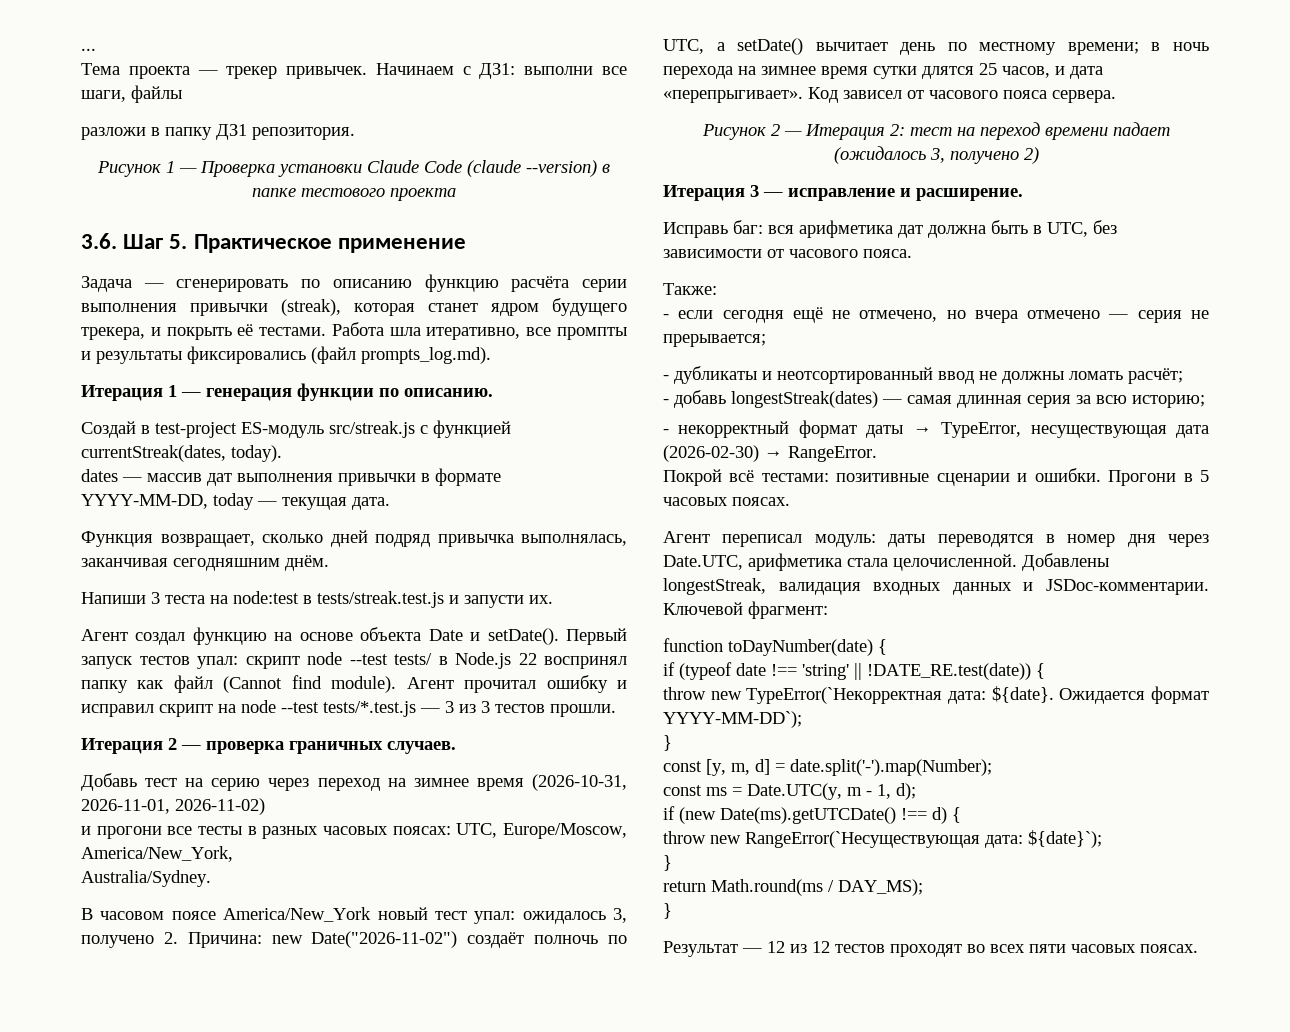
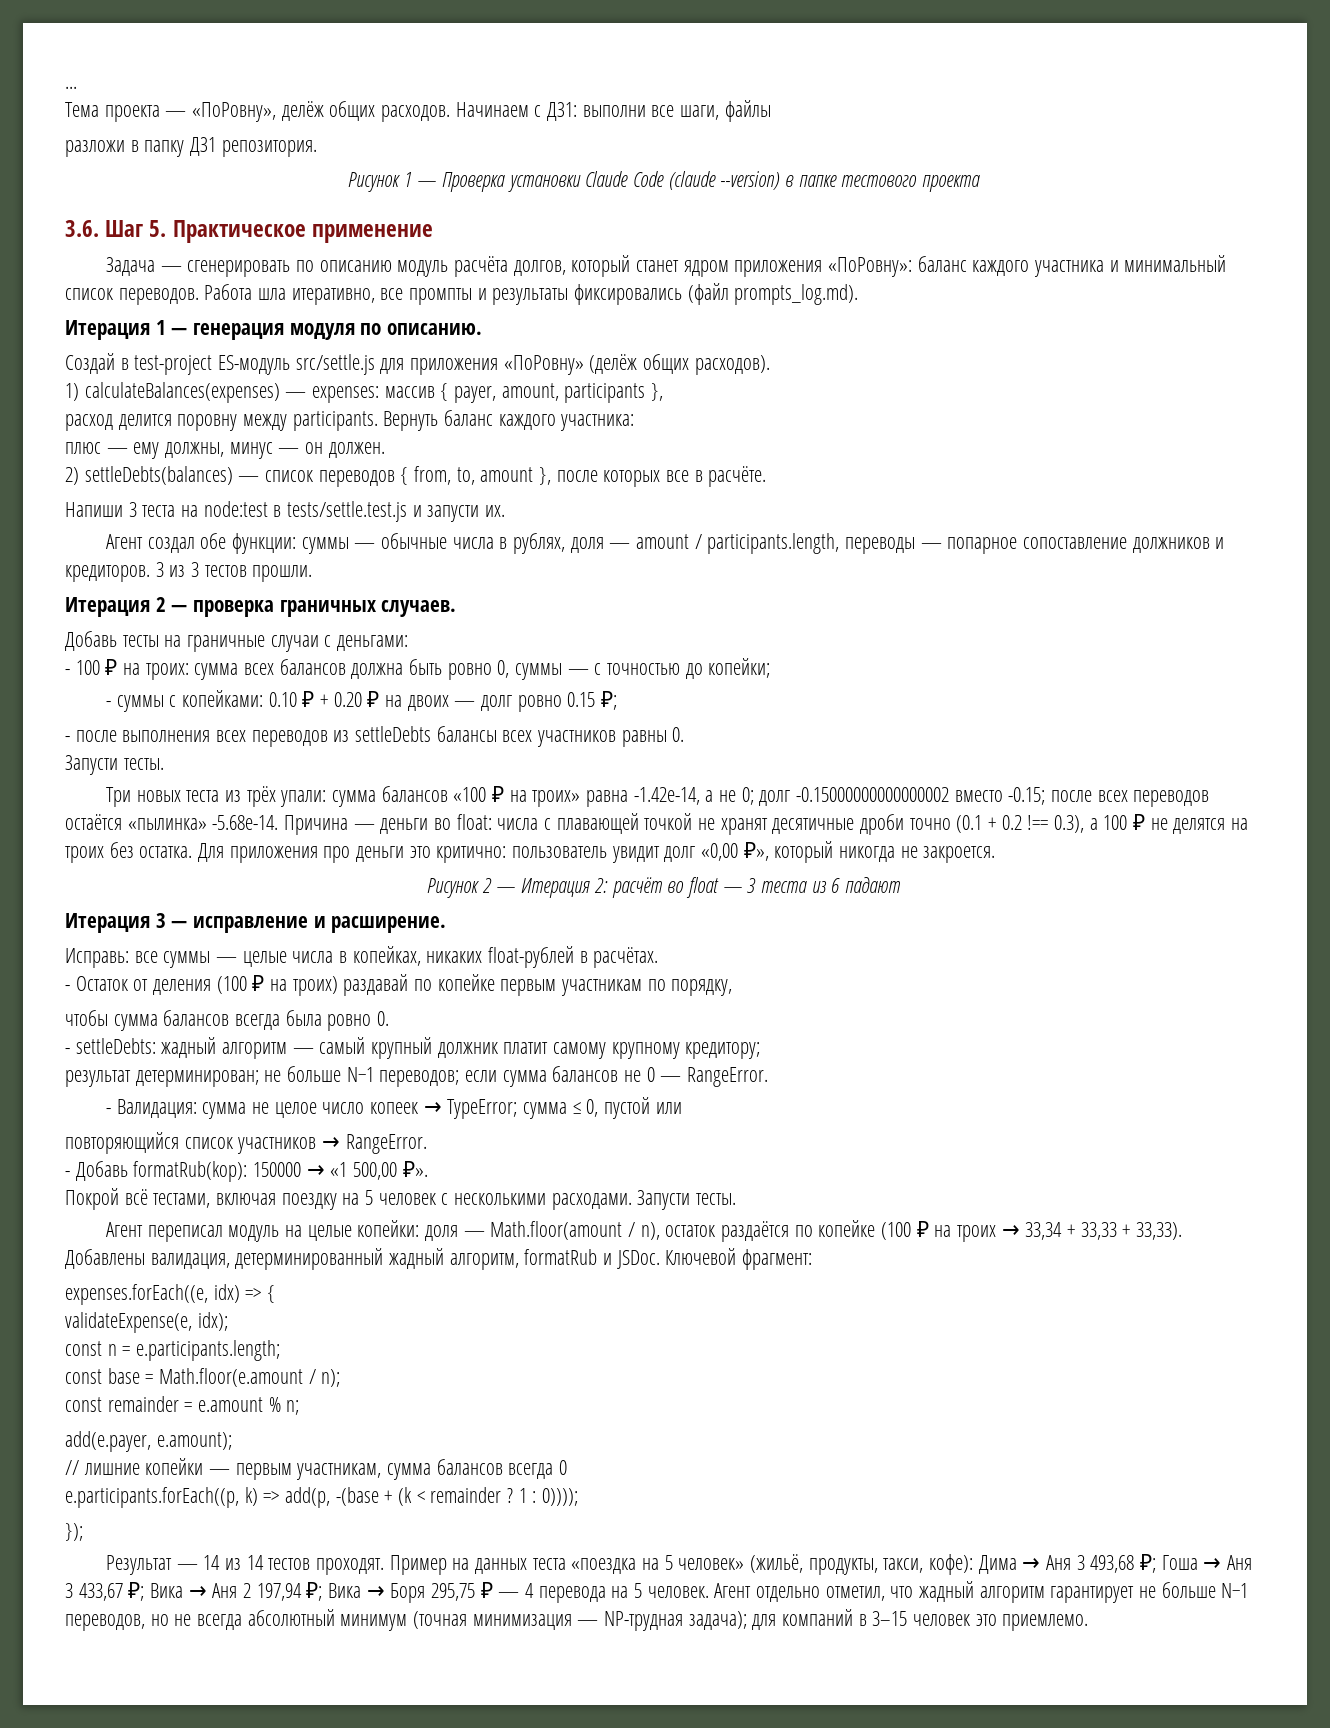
[226,66,368,79] трекер привычек. -> [192,101,451,122] «ПоРовну», делёж общих расходов.
[424,274,627,292] [81,298,627,316] [81,324,327,340] функцию расчёта серии выполнения привычки (streak), которая станет ядром будущего трекера, и покрыть её тестами. -> [397,255,1227,277] [65,288,199,305] модуль расчёта долгов, который станет ядром приложения «ПоРовну»: баланс каждого участника и минимальный список переводов.
[297,383,374,401] функции -> [289,323,355,340] модуля
[329,420,511,438] [81,445,282,462] [81,468,501,486] [81,493,390,510] [81,530,627,547] [81,555,329,571] src/streak.js с функцией currentStreak(dates, today). // dates — массив дат выполнения привычки в формате YYYY-MM-DD, today — текущая дата. // Функция возвращает, сколько дней подряд привычка выполнялась, заканчивая сегодняшним днём. -> [295,354,770,375] [65,382,664,403] [65,410,635,431] [65,442,385,459] [65,466,767,487] src/settle.js для приложения «ПоРовну» (делёж общих расходов). // 1) calculateBalances(expenses) — expenses: массив { payer, amount, participants }, // расход делится поровну между participants. Вернуть баланс каждого участника: // плюс — ему должны, минус — он должен. // 2) settleDebts(balances) — список переводов { from, to, amount }, после которых все в расчёте.
[317,591,444,608] tests/streak.test.js -> [287,501,408,522] tests/settle.test.js
[192,627,628,645] [81,652,627,669] [81,675,628,693] [81,700,440,717] функцию на основе объекта Date и setDate(). Первый запуск тестов упал: скрипт node --test tests/ в Node.js 22 воспринял папку как файл (Cannot find module). Агент прочитал ошибку и исправил скрипт на node --test tests/*.test.js — -> [200,533,1225,554] [65,565,150,582] обе функции: суммы — обычные числа в рублях, доля — amount / participants.length, переводы — попарное сопоставление должников и кредиторов.
[145,774,627,791] [81,798,265,815] [81,823,627,839] [81,846,233,862] [81,870,211,887] [81,907,627,924] [81,931,627,948] [663,38,1209,55] [663,63,1103,79] [663,87,1116,103] тест на серию через переход на зимнее время (2026-10-31, 2026-11-01, 2026-11-02) // и прогони все тесты в разных часовых поясах: UTC, Europe/Moscow, America/New_York, // Australia/Sydney. // В часовом поясе America/New_York новый тест упал: ожидалось 3, получено 2. Причина: new Date("2026-11-02") создаёт полночь по UTC, а setDate() вычитает день по местному времени; в ночь перехода на зимнее время сутки длятся 25 часов, и дата «перепрыгивает». Код зависел от часового пояса сервера. -> [122,635,409,652] [65,658,771,680] [105,690,618,712] [65,726,685,747] [65,755,164,775] [105,786,1210,807] [65,813,1249,835] [65,841,996,863] тесты на граничные случаи с деньгами: // - 100 ₽ на троих: сумма всех балансов должна быть ровно 0, суммы — с точностью до копейки; // - суммы с копейками: 0.10 ₽ + 0.20 ₽ на двоих — долг ровно 0.15 ₽; // - после выполнения всех переводов из settleDebts балансы всех участников равны 0. // Запусти тесты. // Три новых теста из трёх упали: сумма балансов «100 ₽ на троих» равна -1.42e-14, а не 0; долг -0.15000000000000002 вместо -0.15; после всех переводов остаётся «пылинка» -5.68e-14. Причина — деньги во float: числа с плавающей точкой не хранят десятичные дроби точно (0.1 + 0.2 !== 0.3), а 100 ₽ не делятся на троих без остатка. Для приложения про деньги это критично: пользователь увидит долг «0,00 ₽», который никогда не закроется.
[909,122,1170,140] [833,146,1039,164] тест на переход времени падает (ожидалось 3, получено 2) -> [611,877,900,898] расчёт во float — 3 теста из 6 падают
[663,220,1117,238] [663,249,912,258] [663,283,717,295] [663,307,1209,323] [663,334,766,347] [663,366,1183,384] [663,390,1205,408] [663,420,1209,438] [663,445,877,462] [663,468,1209,486] [663,497,790,506] [663,531,1209,547] [663,553,1109,571] [663,578,1209,595] [663,601,828,619] [663,638,887,656] [663,662,1045,680] [663,686,1209,704] [663,711,802,728] [663,735,672,751] [663,759,992,776] [663,783,916,800] [663,806,961,824] [663,830,1102,848] [663,855,672,871] [663,879,923,896] [663,903,672,919] [663,941,1198,957] Исправь баг: вся арифметика дат должна быть в UTC, без зависимости от часового пояса. // Также: // - если сегодня ещё не отмечено, но вчера отмечено — серия не прерывается; // - дубликаты и неотсортированный ввод не должны ломать расчёт; // - добавь longestStreak(dates) — самая длинная серия за всю историю; // - некорректный формат даты → TypeError, несуществующая дата (2026-02-30) → RangeError. // Покрой всё тестами: позитивные сценарии и ошибки. Прогони в 5 часовых поясах. // Агент переписал модуль: даты переводятся в номер дня через Date.UTC, арифметика стала целочисленной. Добавлены longestStreak, валидация входных данных и JSDoc-комментарии. Ключевой фрагмент: // function toDayNumber(date) { // if (typeof date !== 'string' || !DATE_RE.test(date)) { // throw new TypeError(`Некорректная дата: ${date}. Ожидается формат YYYY-MM-DD`); // } // const [y, m, d] = date.split('-').map(Number); // const ms = Date.UTC(y, m - 1, d); // if (new Date(ms).getUTCDate() !== d) { // throw new RangeError(`Несуществующая дата: ${date}`); // } // return Math.round(ms / DAY_MS); // } // Результат — 12 из 12 тестов проходят во всех пяти часовых поясах. -> [65,946,659,968] [65,974,733,996] [65,1010,390,1031] [65,1037,761,1059] [65,1066,769,1087] [105,1097,682,1119] [65,1132,427,1154] [65,1161,428,1182] [65,1188,737,1210] [105,1220,1183,1242] [65,1248,813,1270] [65,1284,276,1305] [65,1312,228,1333] [65,1340,281,1361] [65,1368,341,1387] [65,1396,300,1415] [65,1431,232,1452] [65,1458,568,1480] [65,1487,579,1508] [65,1523,83,1541] [105,1554,1253,1575] [65,1581,1249,1603] [65,1609,1089,1631] Исправь: все суммы — целые числа в копейках, никаких float-рублей в расчётах. // - Остаток от деления (100 ₽ на троих) раздавай по копейке первым участникам по порядку, // чтобы сумма балансов всегда была ровно 0. // - settleDebts: жадный алгоритм — самый крупный должник платит самому крупному кредитору; // результат детерминирован; не больше N−1 переводов; если сумма балансов не 0 — RangeError. // - Валидация: сумма не целое число копеек → TypeError; сумма ≤ 0, пустой или // повторяющийся список участников → RangeError. // - Добавь formatRub(kop): 150000 → «1 500,00 ₽». // Покрой всё тестами, включая поездку на 5 человек с несколькими расходами. Запусти тесты. // Агент переписал модуль на целые копейки: доля — Math.floor(amount / n), остаток раздаётся по копейке (100 ₽ на троих → 33,34 + 33,33 + 33,33). Добавлены валидация, детерминированный жадный алгоритм, formatRub и JSDoc. Ключевой фрагмент: // expenses.forEach((e, idx) => { // validateExpense(e, idx); // const n = e.participants.length; // const base = Math.floor(e.amount / n); // const remainder = e.amount % n; // add(e.payer, e.amount); // // лишние копейки — первым участникам, сумма балансов всегда 0 // e.participants.forEach((p, k) => add(p, -(base + (k < remainder ? 1 : 0)))); // }); // Результат — 14 из 14 тестов проходят. Пример на данных теста «поездка на 5 человек» (жильё, продукты, такси, кофе): Дима → Аня 3 493,68 ₽; Гоша → Аня 3 433,67 ₽; Вика → Аня 2 197,94 ₽; Вика → Боря 295,75 ₽ — 4 перевода на 5 человек. Агент отдельно отметил, что жадный алгоритм гарантирует не больше N−1 переводов, но не всегда абсолютный минимум (точная минимизация — NP-трудная задача); для компаний в 3–15 человек это приемлемо.

